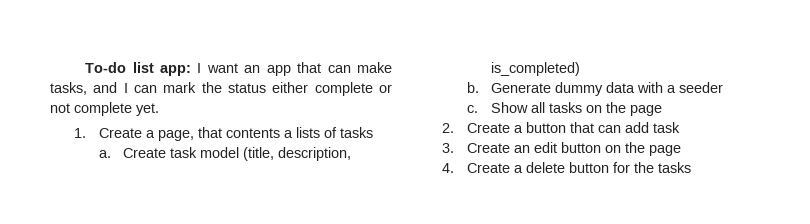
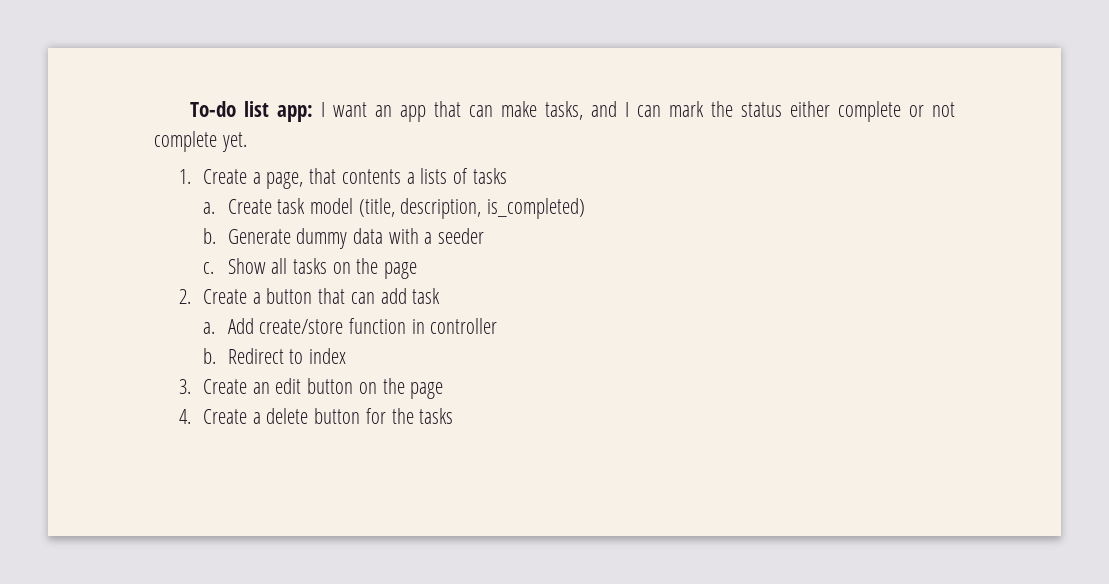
(680, 127) none -> [203,318,498,334] [203,348,347,364] // a. Add create/store function in controller // b. Redirect to index

